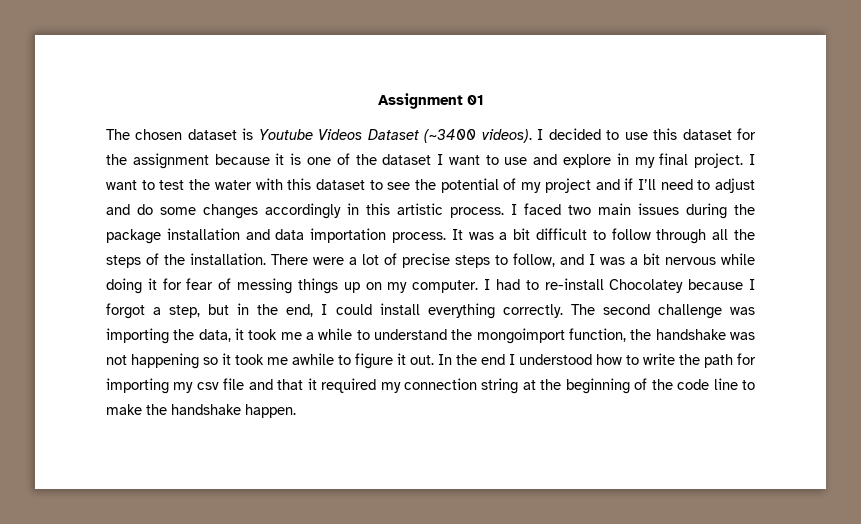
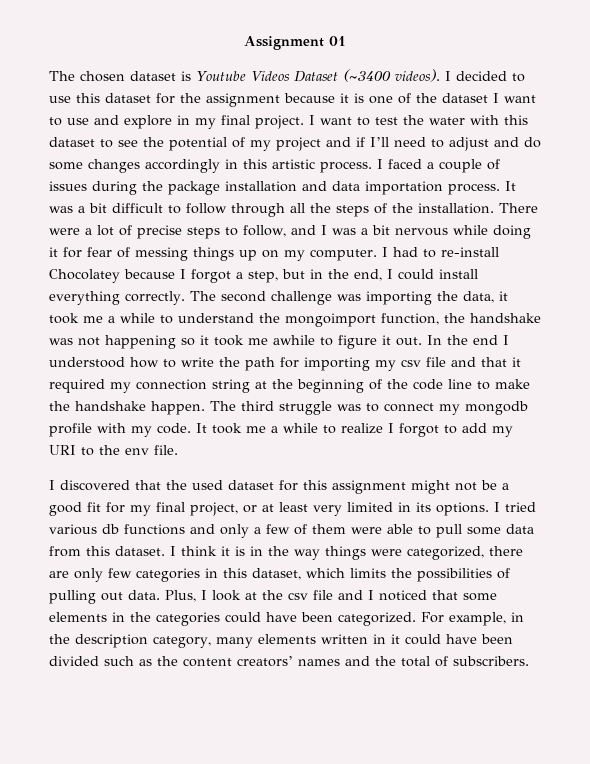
[568,203,631,215] two main -> [427,159,500,173] a couple of
(296, 411) none -> [210,401,528,415] [49,423,513,437] [49,445,178,456] [49,480,509,494] [49,502,536,516] [49,524,534,538] [49,546,523,560] [49,568,510,582] [49,590,497,604] [49,612,524,626] [49,634,513,648] [49,656,529,667] The third struggle was to connect my mongodb profile with my code. It took me a while to realize I forgot to add my URI to the env file. // I discovered that the used dataset for this assignment might not be a good fit for my final project, or at least very limited in its options. I tried various db functions and only a few of them were able to pull some data from this dataset. I think it is in the way things were categorized, there are only few categories in this dataset, which limits the possibilities of pulling out data. Plus, I look at the csv file and I noticed that some elements in the categories could have been categorized. For example, in the description category, many elements written in it could have been divided such as the content creators’ names and the total of subscribers.

